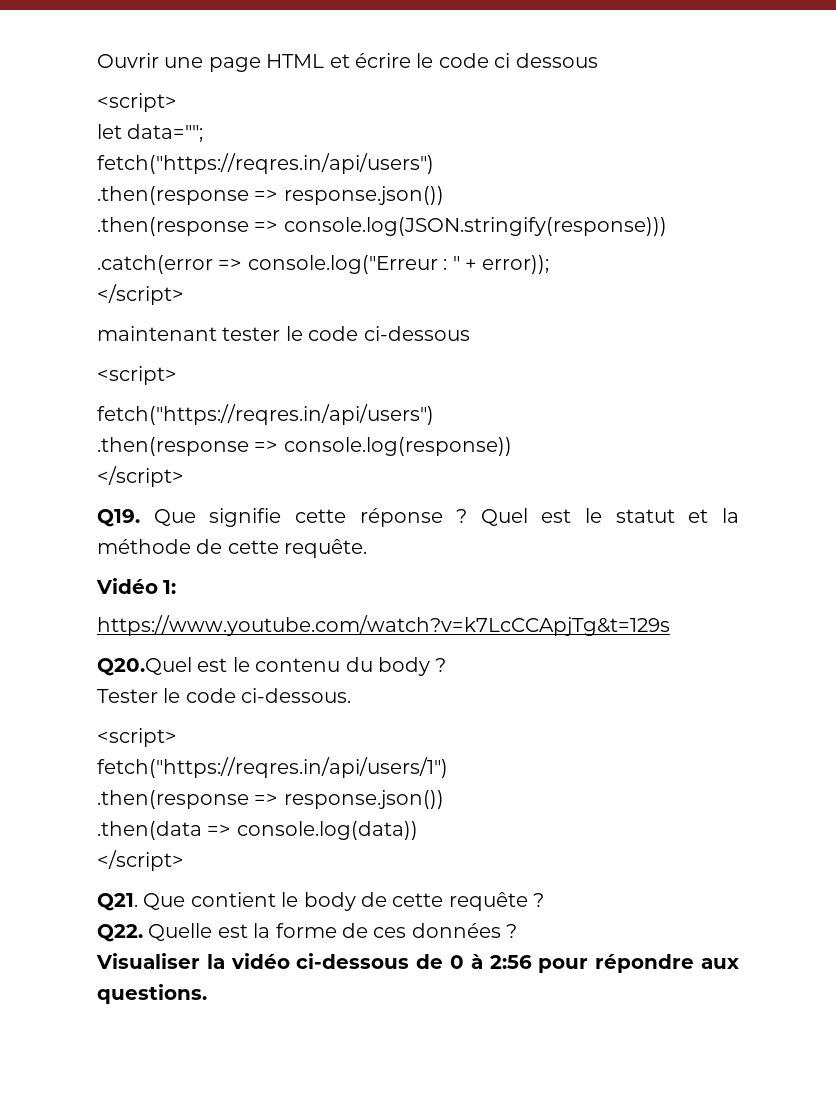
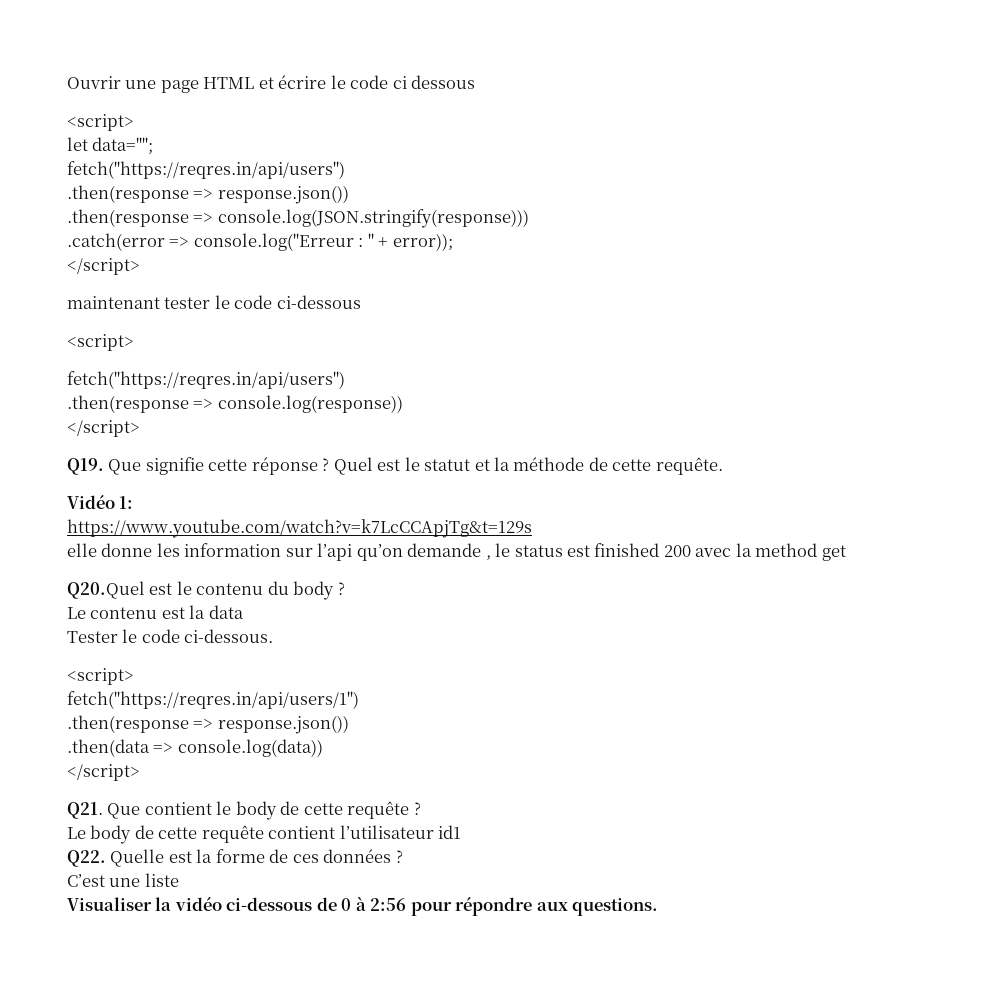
(670, 625) none -> [67,543,846,561] // elle donne les information sur l’api qu’on demande , le status est finished 200 avec la method get
(447, 665) none -> [67,605,244,619] // Le contenu est la data
(545, 900) none -> [67,825,462,844] // Le body de cette requête contient l’utilisateur id1
(518, 931) none -> [67,873,179,887] // C’est une liste

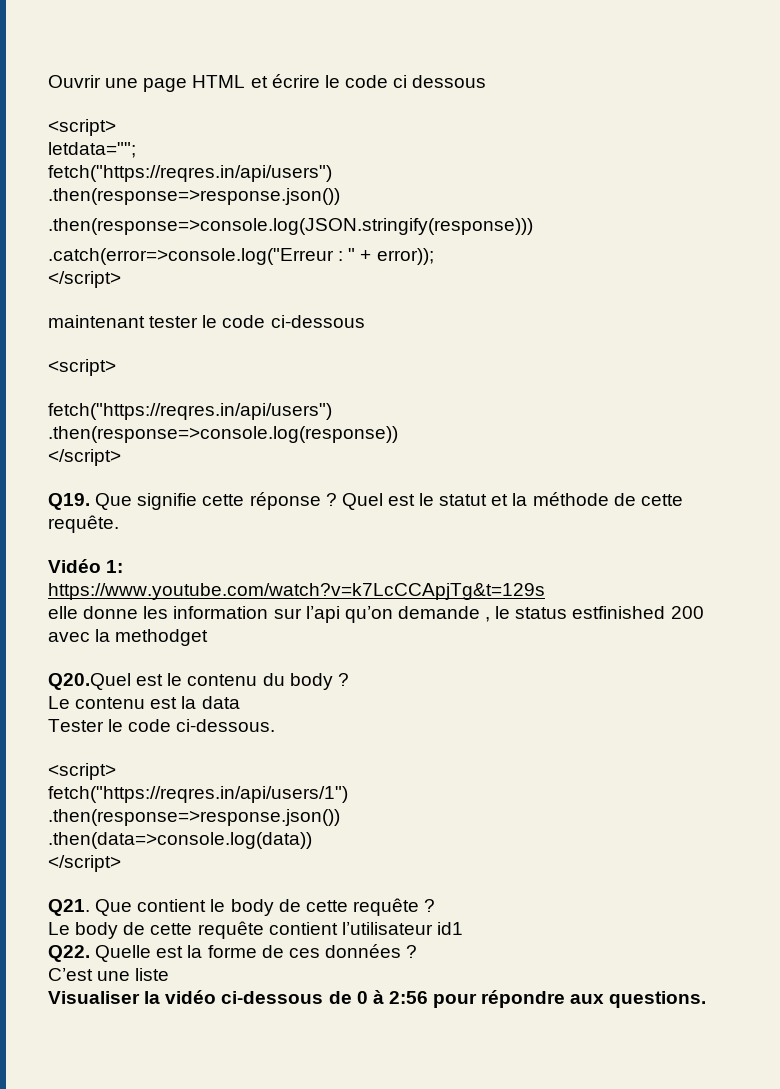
[67,137,154,155] [67,161,345,179] [67,185,349,204] [67,209,529,228] [67,233,354,251] let data=""; // fetch("https://reqres.in/api/users") // .then(response => response.json()) // .then(response => console.log(JSON.stringify(response))) // .catch(error => console.log("Erreur -> [48,142,136,158] [48,165,332,182] [48,188,340,205] [48,218,533,235] [48,248,334,265] letdata=""; // fetch("https://reqres.in/api/users") // .then(response=>response.json()) // .then(response=>console.log(JSON.stringify(response))) // .catch(error=>console.log("Erreur
[67,395,403,413] .then(response => console.log(response)) -> [48,426,398,443] .then(response=>console.log(response))
[567,543,660,557] est finished -> [572,606,666,619] estfinished
[755,543,846,561] method get -> [115,629,209,646] methodget
[67,715,349,734] [67,739,323,757] .then(response => response.json()) // .then(data => console.log(data)) -> [48,809,340,826] [48,832,312,849] .then(response=>response.json()) // .then(data=>console.log(data))

